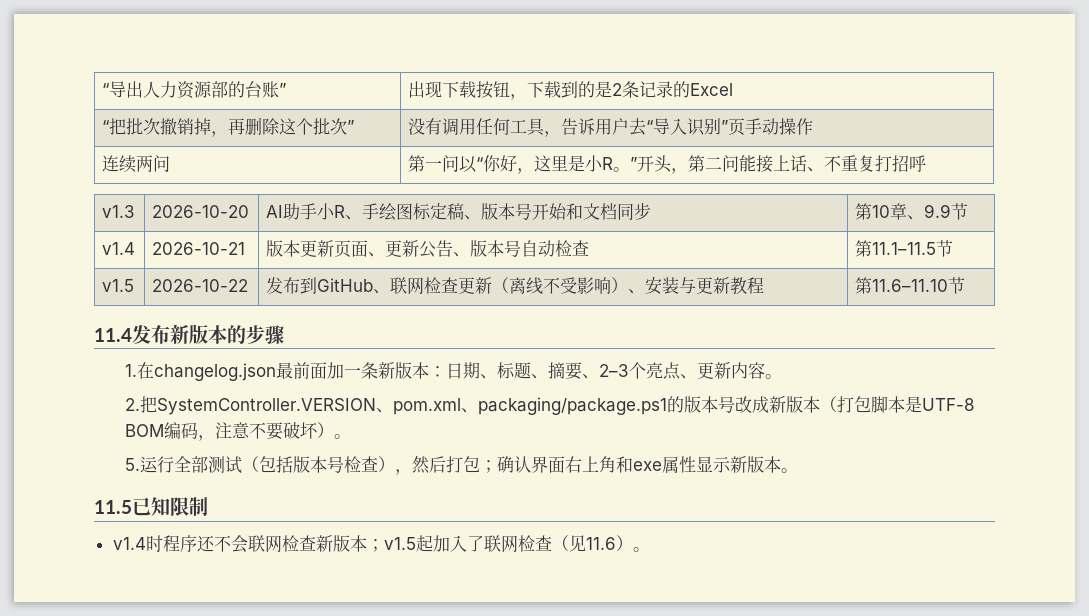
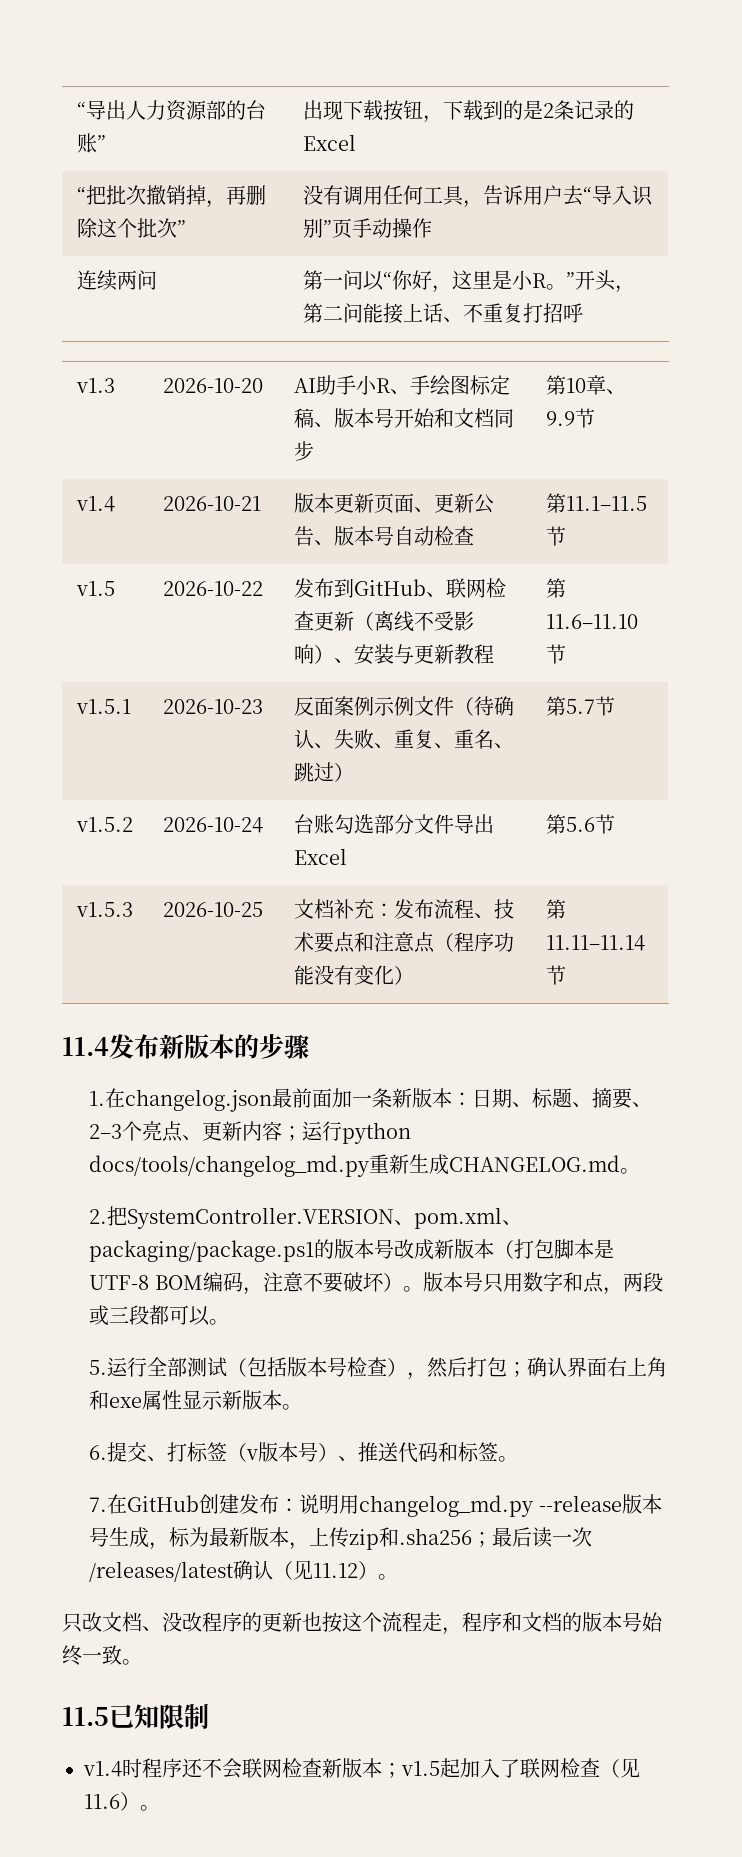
(966, 285) none -> [75,699,131,714] [162,699,263,714] [293,696,514,716] [293,729,514,749] [293,762,354,782] [545,696,615,716] [75,817,133,832] [162,817,263,833] [293,814,494,834] [293,848,347,865] [545,814,615,834] [75,902,133,917] [162,902,263,917] [293,899,514,919] [293,932,514,953] [293,965,414,985] [545,899,566,919] [545,935,645,951] [545,965,566,985] // v1.5.1 | 2026-10-23 | 反面案例示例文件（待确认、失败、重复、重名、跳过） | 第5.7节 // v1.5.2 | 2026-10-24 | 台账勾选部分文件导出Excel | 第5.6节 // v1.5.3 | 2026-10-25 | 文档补充：发布流程、技术要点和注意点（程序功能没有变化） | 第11.11–11.14节
(766, 370) none -> [282,1121,412,1144] [89,1154,621,1177] ；运行python docs/tools/changelog_md.py重新生成CHANGELOG.md
(352, 436) none -> [422,1272,663,1295] [89,1305,230,1326] 版本号只用数字和点，两段或三段都可以。
(799, 470) none -> [89,1442,519,1463] [89,1494,662,1517] [89,1527,593,1550] [89,1560,399,1582] [62,1612,663,1635] [62,1645,142,1666] // 6.提交、打标签（v版本号）、推送代码和标签。 // 7.在GitHub创建发布：说明用changelog_md.py --release版本号生成，标为最新版本，上传zip和.sha256；最后读一次/releases/latest确认（见11.12）。 // 只改文档、没改程序的更新也按这个流程走，程序和文档的版本号始终一致。

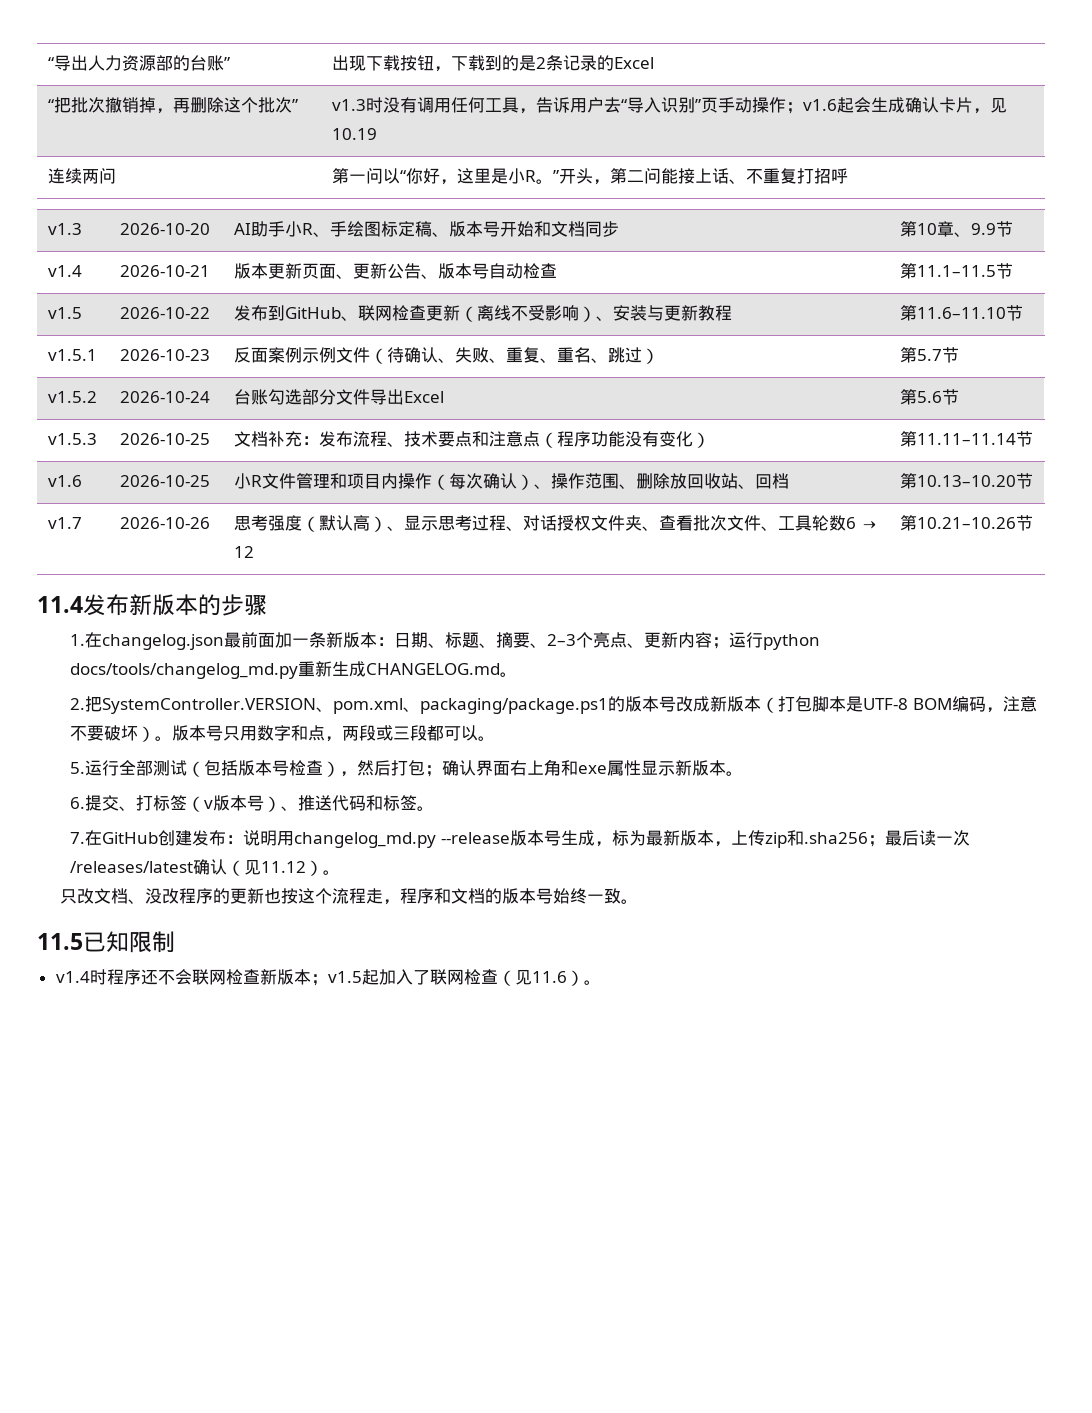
(186, 228) none -> [332,97,384,113] v1.3时
(432, 228) none -> [786,97,1008,114] [332,128,378,140] ；v1.6起会生成确认卡片，见10.19
(566, 975) none -> [48,475,83,487] [120,475,211,487] [234,473,790,490] [900,473,1034,489] [48,517,83,529] [120,517,211,529] [234,515,878,532] [234,546,255,558] [900,515,1034,531] // v1.6 | 2026-10-25 | 小R文件管理和项目内操作（每次确认）、操作范围、删除放回收站、回档 | 第10.13–10.20节 // v1.7 | 2026-10-26 | 思考强度（默认高）、显示思考过程、对话授权文件夹、查看批次文件、工具轮数6 → 12 | 第10.21–10.26节

